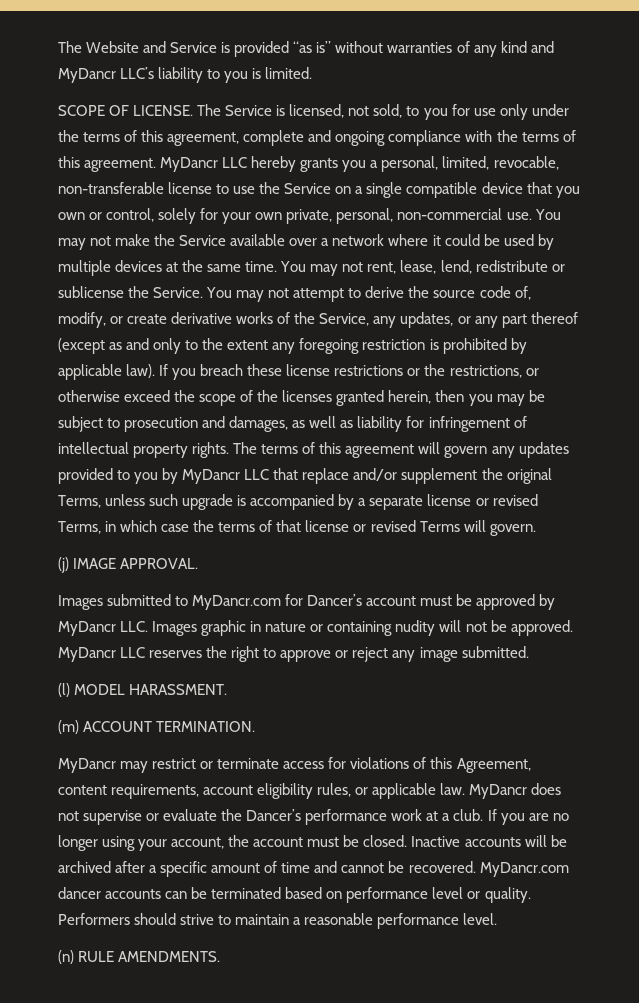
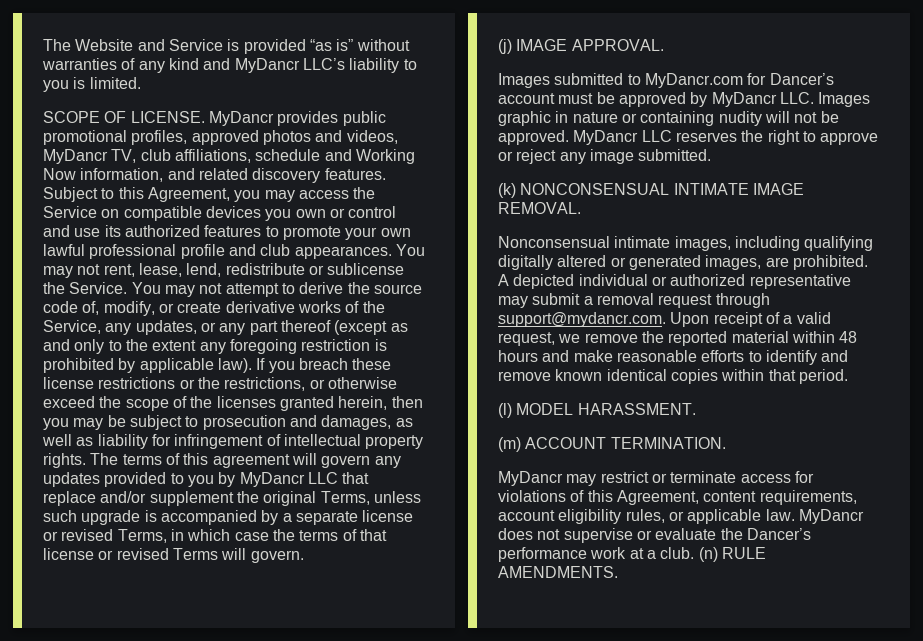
[197,104,569,120] [58,130,576,146] [58,156,559,172] [58,182,580,198] [58,208,561,224] [58,234,554,250] [58,260,278,276] The Service is licensed, not sold, to you for use only under the terms of this agreement, complete and ongoing compliance with the terms of this agreement. MyDancr LLC hereby grants you a personal, limited, revocable, non-transferable license to use the Service on a single compatible device that you own or control, solely for your own private, personal, non-commercial use. You may not make the Service available over a network where it could be used by multiple devices at the same time. -> [208,111,386,126] [43,130,398,145] [43,149,415,164] [43,168,386,183] [43,187,376,202] [43,206,397,221] [43,225,411,240] [43,244,392,259] MyDancr provides public promotional profiles, approved photos and videos, MyDancr TV, club affiliations, schedule and Working Now information, and related discovery features. Subject to this Agreement, you may access the Service on compatible devices you own or control and use its authorized features to promote your own lawful professional profile and club appearances.
(529, 652) none -> [498,183,804,198] [498,202,581,214] [498,236,874,251] [498,255,868,270] [498,274,851,289] [498,293,770,308] [498,312,831,327] [498,331,858,346] [498,350,849,365] [498,369,848,384] // (k) NONCONSENSUAL INTIMATE IMAGE REMOVAL. // Nonconsensual intimate images, including qualifying digitally altered or generated images, are prohibited. A depicted individual or authorized representative may submit a removal request through support@mydancr.com. Upon receipt of a valid request, we remove the reported material within 48 hours and make reasonable efforts to identify and remove known identical copies within that period.
[487,809,569,825] [58,835,567,851] [58,861,569,877] [58,887,531,903] [58,913,498,929] If you are no longer using your account, the account must be closed. Inactive accounts will be archived after a specific amount of time and cannot be recovered. MyDancr.com dancer accounts can be terminated based on performance level or quality. Performers should strive to maintain a reasonable performance level. // -> (695, 553) none

